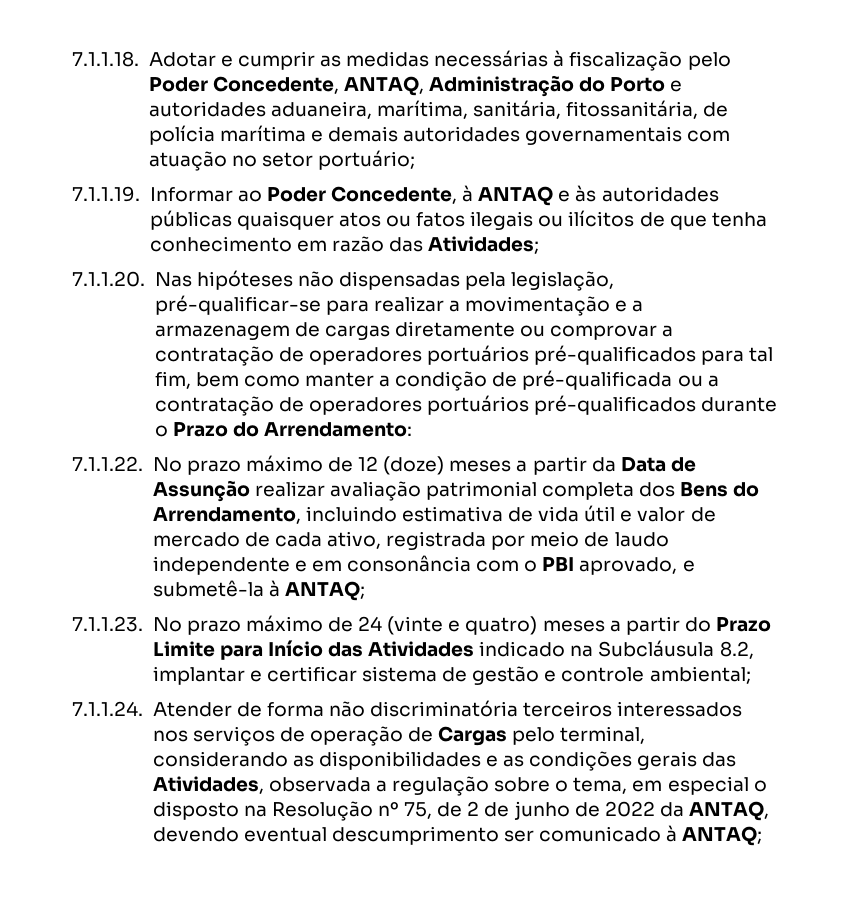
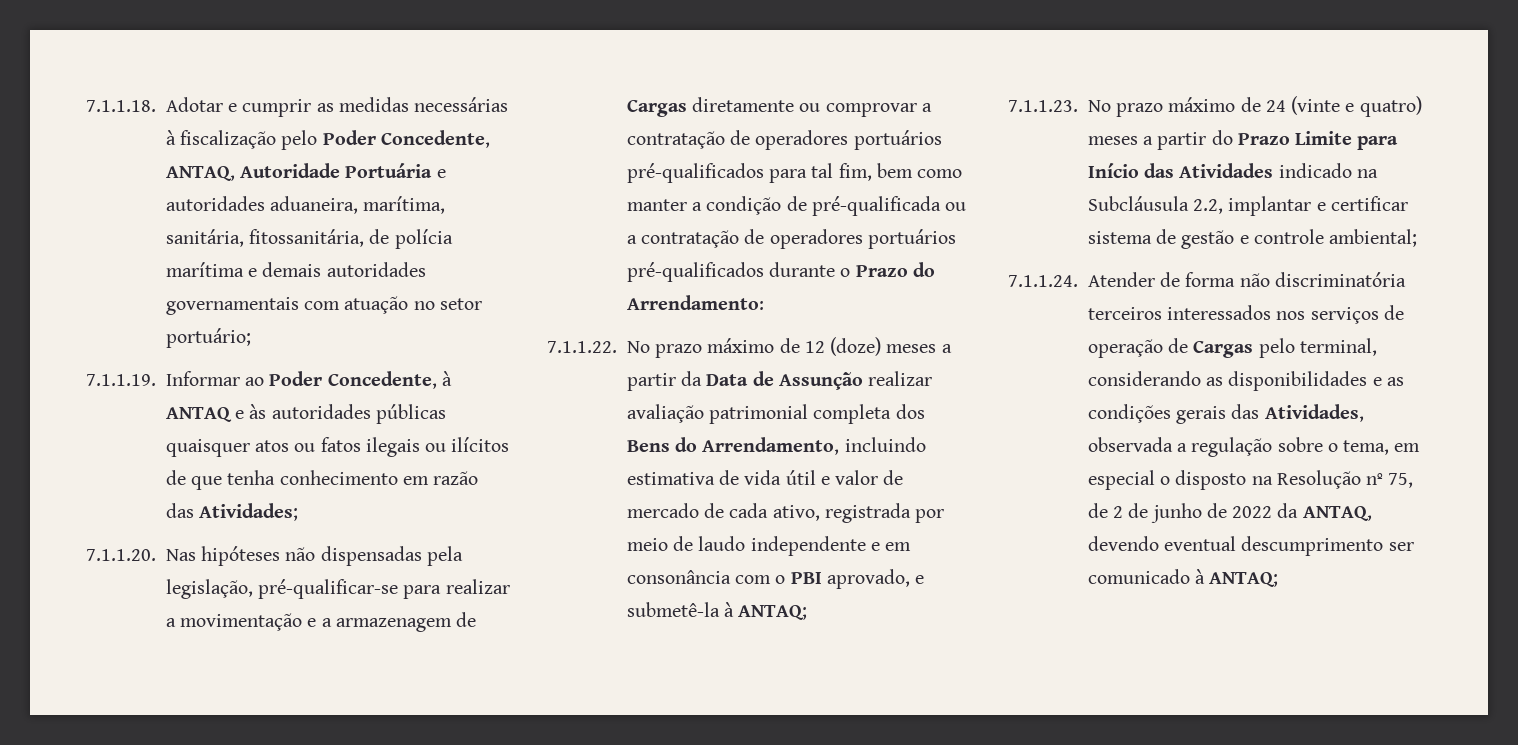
[428,75,666,97] Administração do Porto -> [240,163,433,178] Autoridade Portuária
[324,325,390,340] cargas -> [626,99,687,117] Cargas
[719,641,754,659] 8.2, -> [1193,199,1224,214] 2.2,

